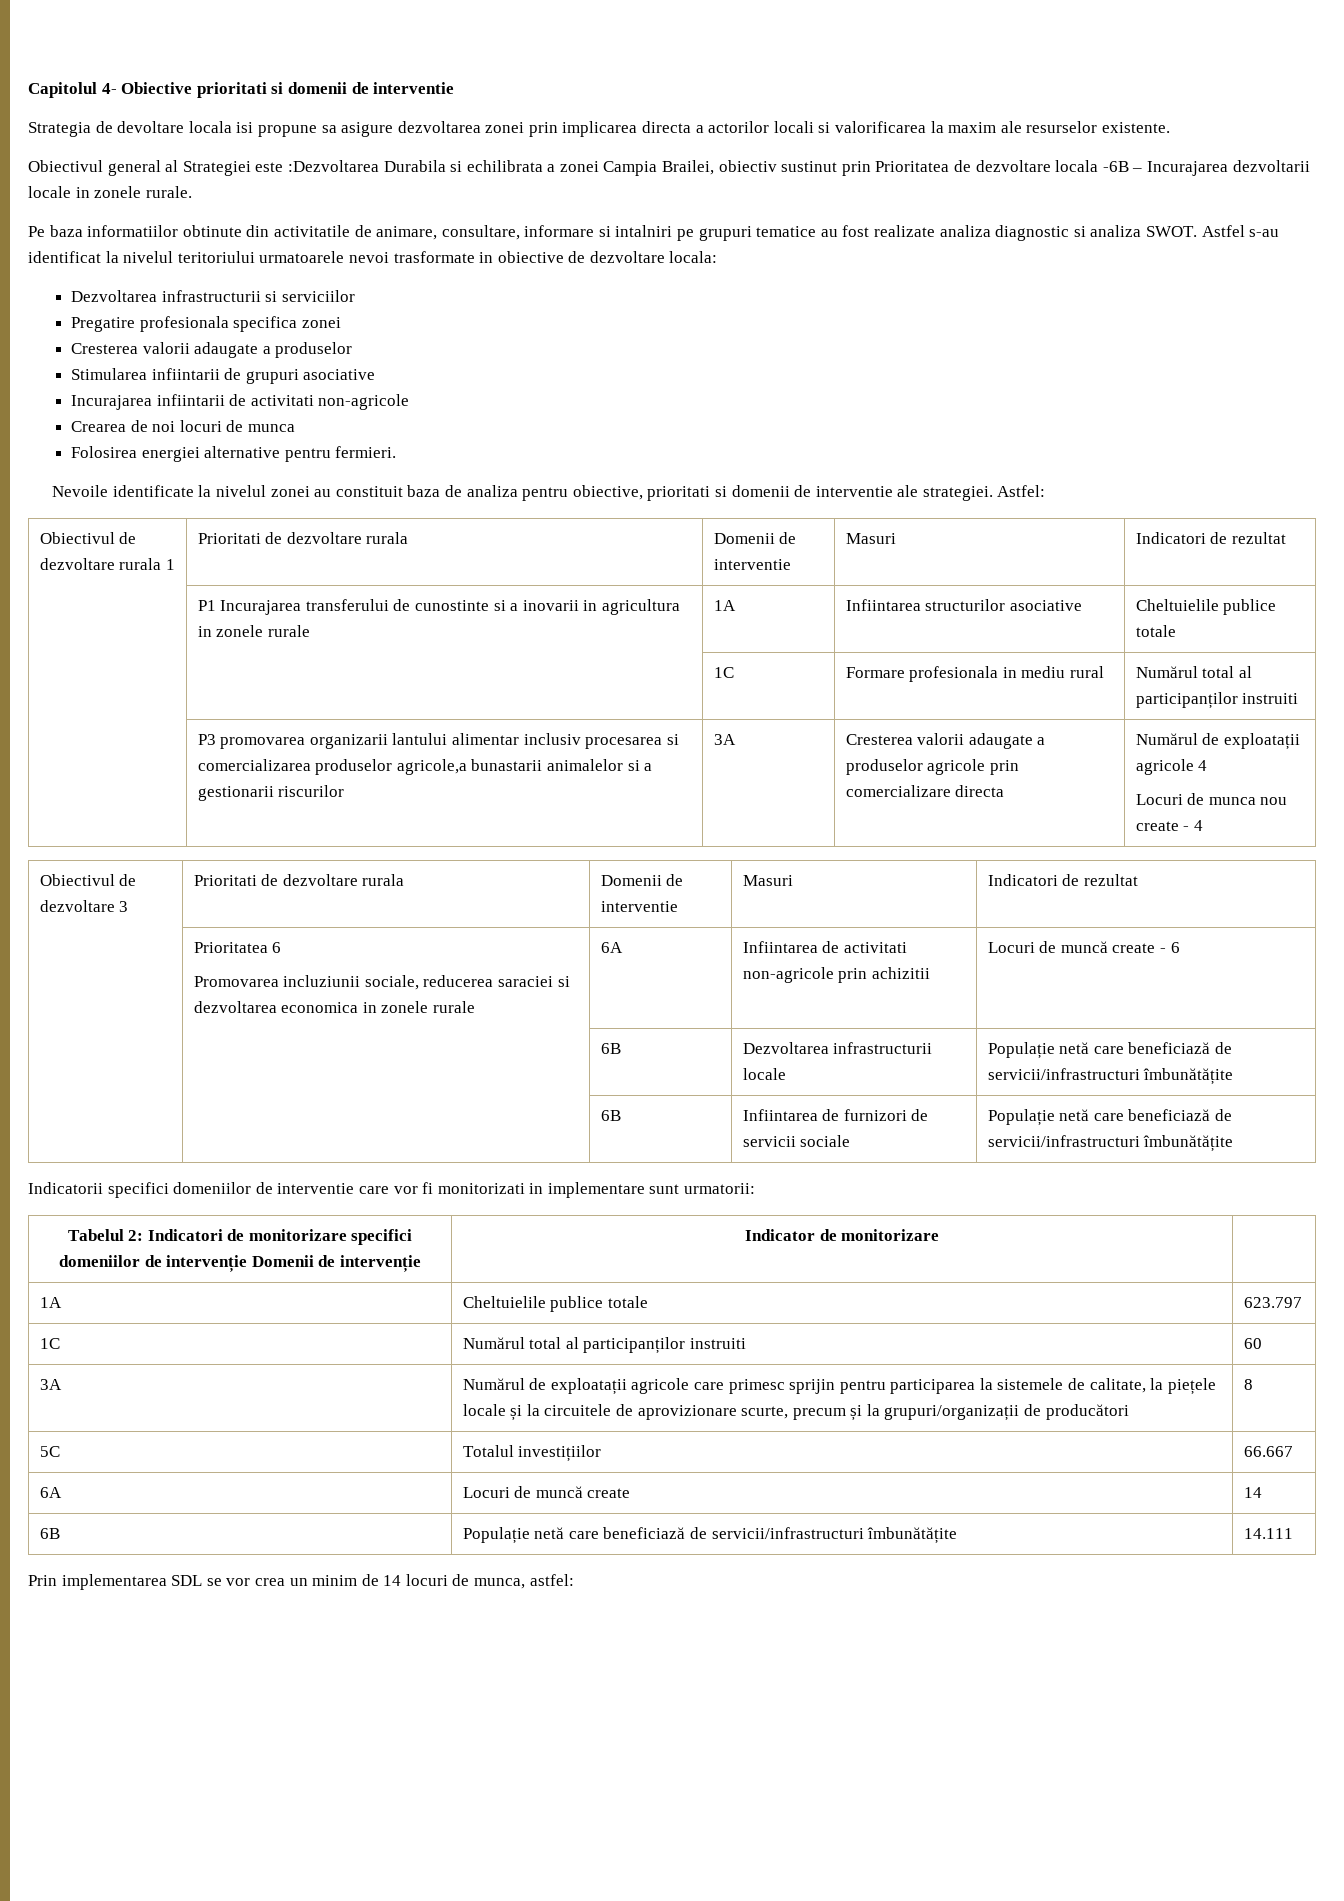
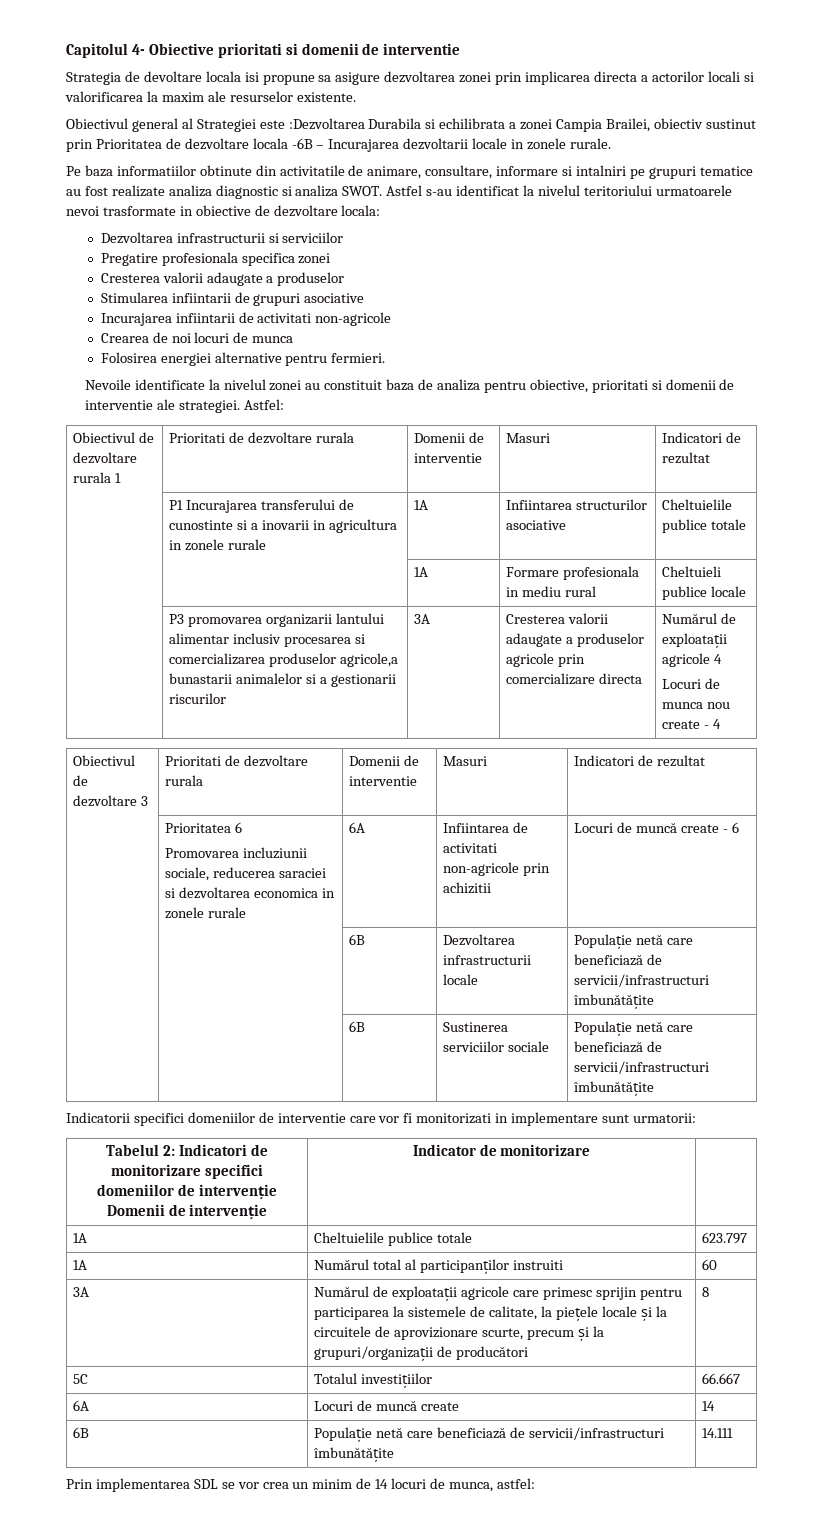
[713,667,734,678] 1C -> [414,567,429,577] 1A
[1135,666,1252,678] [1135,692,1299,709] Numărul total al participanților instruiti -> [662,566,722,577] [662,586,747,600] Cheltuieli publice locale
[742,1109,929,1121] [742,1136,796,1147] Infiintarea de furnizori de servicii -> [443,1022,509,1032] [443,1041,505,1052] Sustinerea serviciilor
[39,1338,60,1349] 1C -> [73,1260,88,1270] 1A

